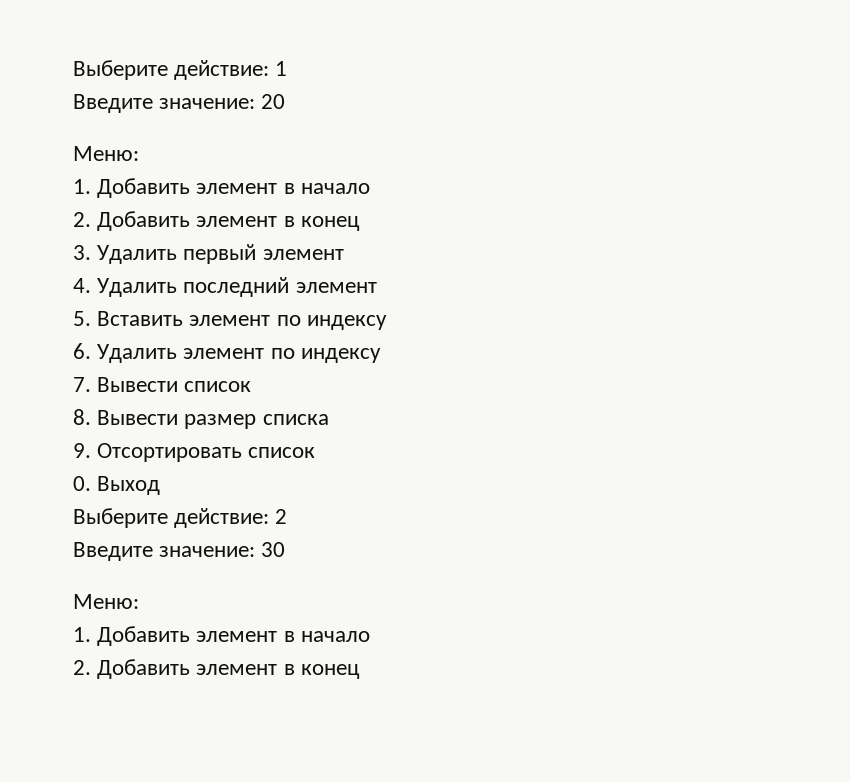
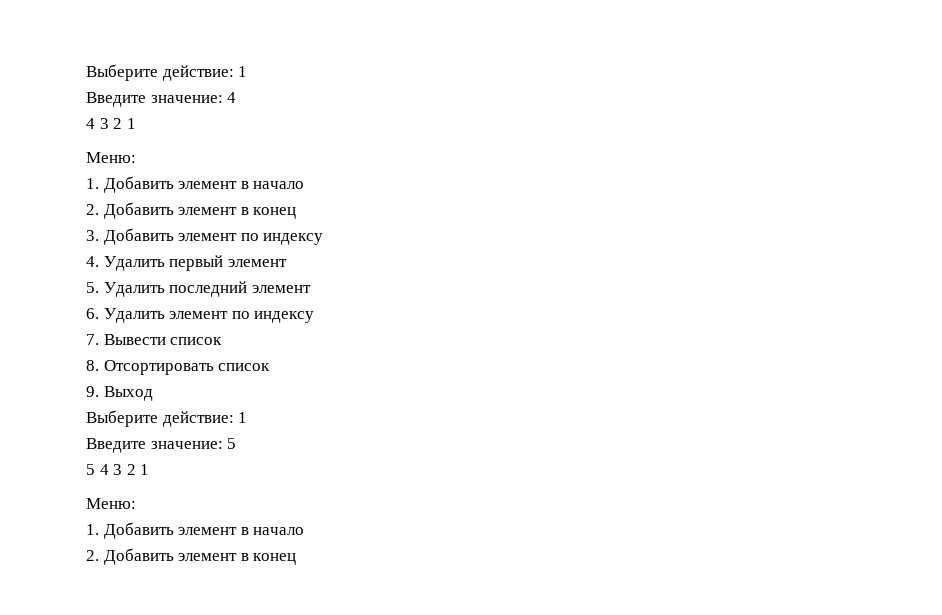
[73,60,288,80] [73,94,286,113] Выберите действие: 1 // Введите значение: 20 -> [86,64,248,81] [86,92,237,107] [86,118,136,129] Выберите действие: 1 // Введите значение: 4 // 4 3 2 1
(91, 252) none -> [103,228,324,245] [86,256,99,267] Добавить элемент по индексу // 4.
[73,278,91,293] 4. -> [86,282,99,293] 5.
[73,311,387,330] // 5. Вставить элемент по индексу -> (311, 289) none
[97,410,329,429] [73,443,91,458] Вывести размер списка // 9. -> (99, 365) none
[73,476,91,491] 0. -> [86,386,99,397] 9.
[275,509,288,524] [73,542,286,561] 2 // Введите значение: 30 -> [238,412,248,423] [86,438,237,453] [86,464,150,475] 1 // Введите значение: 5 // 5 4 3 2 1

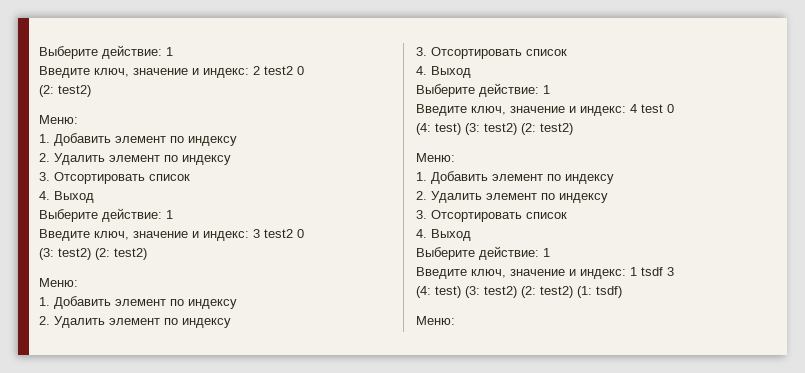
[86,64,248,81] [86,92,237,107] [86,118,136,129] [86,152,136,163] [86,176,305,193] [86,202,297,219] [86,228,324,245] [86,255,287,271] [86,281,311,297] [86,308,315,323] [86,334,223,345] [86,360,271,375] [86,386,153,401] [86,410,248,427] [86,438,237,453] [86,464,150,475] [86,498,136,509] [86,522,305,539] [86,548,297,565] Выберите действие: 1 // Введите значение: 4 // 4 3 2 1 // Меню: // 1. Добавить элемент в начало // 2. Добавить элемент в конец // 3. Добавить элемент по индексу // 4. Удалить первый элемент // 5. Удалить последний элемент // 6. Удалить элемент по индексу // 7. Вывести список // 8. Отсортировать список // 9. Выход // Выберите действие: 1 // Введите значение: 5 // 5 4 3 2 1 // Меню: // 1. Добавить элемент в начало // 2. Добавить элемент в конец -> [39,45,173,59] [39,66,304,78] [39,85,91,97] [39,115,78,124] [39,133,237,146] [39,153,231,165] [39,172,190,184] [39,191,94,203] [39,208,173,222] [39,229,304,241] [39,248,147,260] [39,278,78,287] [39,296,237,309] [39,316,231,328] [416,47,567,59] [416,66,471,78] [416,83,550,97] [416,104,674,116] [416,123,573,135] [416,153,455,162] [416,171,614,184] [416,191,608,203] [416,210,567,222] [416,229,471,241] [416,246,550,260] [416,267,674,279] [416,286,622,298] [416,316,455,325] Выберите действие: 1 // Введите ключ, значение и индекс: 2 test2 0 // (2: test2) // Меню: // 1. Добавить элемент по индексу // 2. Удалить элемент по индексу // 3. Отсортировать список // 4. Выход // Выберите действие: 1 // Введите ключ, значение и индекс: 3 test2 0 // (3: test2) (2: test2) // Меню: // 1. Добавить элемент по индексу // 2. Удалить элемент по индексу // 3. Отсортировать список // 4. Выход // Выберите действие: 1 // Введите ключ, значение и индекс: 4 test 0 // (4: test) (3: test2) (2: test2) // Меню: // 1. Добавить элемент по индексу // 2. Удалить элемент по индексу // 3. Отсортировать список // 4. Выход // Выберите действие: 1 // Введите ключ, значение и индекс: 1 tsdf 3 // (4: test) (3: test2) (2: test2) (1: tsdf) // Меню:

